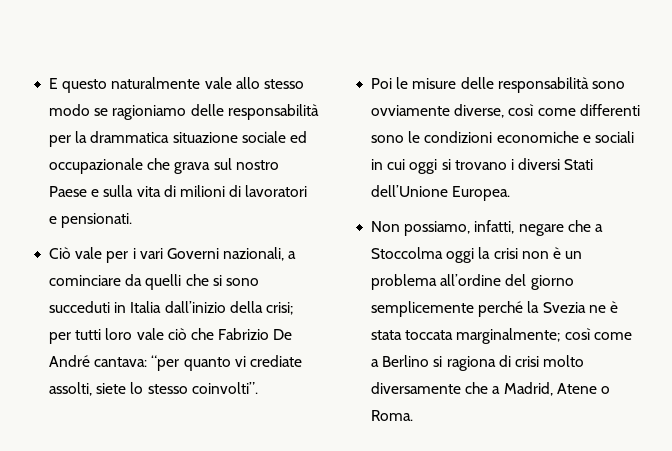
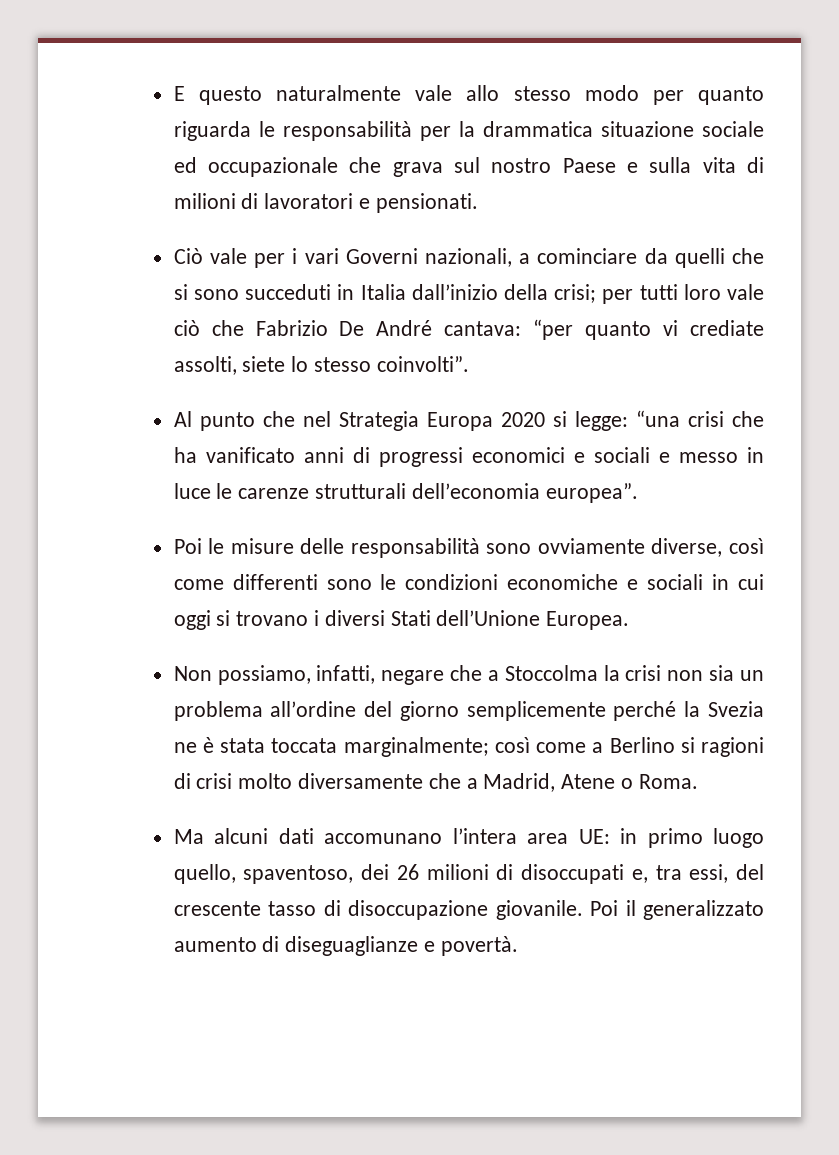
[94,104,224,120] se ragioniamo delle -> [652,86,764,105] [173,121,275,141] per quanto riguarda le
(258, 388) none -> [173,410,764,431] [173,447,764,467] [173,483,638,503] // Al punto che nel Strategia Europa 2020 si legge: “una crisi che ha vanificato anni di progressi economici e sociali e messo in luce le carenze strutturali dell’economia europea”.
[446,248,475,263] oggi -> (598, 673) none
[552,247,561,259] è -> [709,665,735,681] sia
[446,356,496,371] ragiona -> [701,737,765,757] ragioni
(414, 415) none -> [173,828,765,848] [173,864,764,884] [173,900,765,920] [173,936,518,956] // Ma alcuni dati accomunano l’intera area UE: in primo luogo quello, spaventoso, dei 26 milioni di disoccupati e, tra essi, del crescente tasso di disoccupazione giovanile. Poi il generalizzato aumento di diseguaglianze e povertà.

